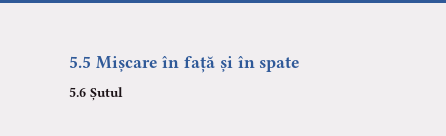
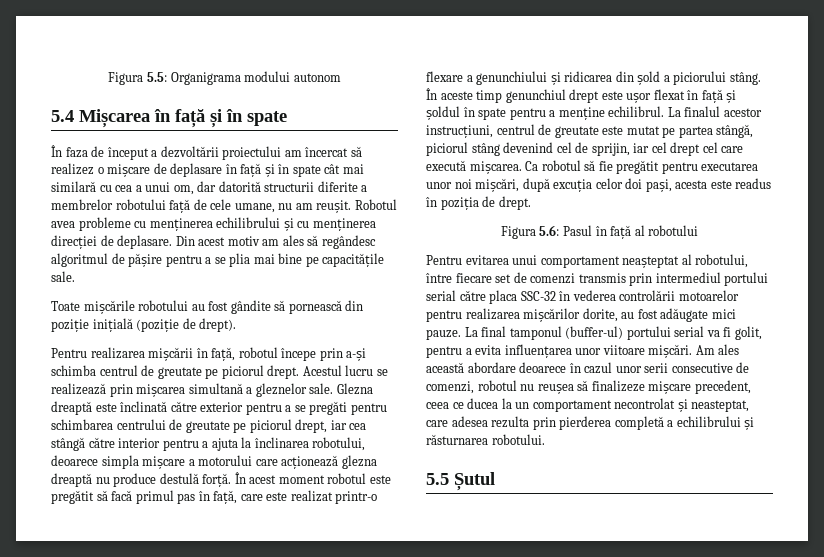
[69,56,158,72] 5.5 Mișcare -> [108,71,341,85] [51,109,150,128] Figura 5.5: Organigrama modului autonom // 5.4 Mișcarea
[69,87,86,97] 5.6 -> [51,145,362,160] [51,163,364,177] [51,181,368,195] [51,199,397,213] [51,217,376,231] [51,235,376,249] [51,253,385,267] [51,271,75,282] [51,300,364,314] [51,318,237,332] [51,347,367,361] [51,365,388,379] [51,383,373,397] [51,401,387,415] [51,419,367,433] [51,437,366,451] [51,455,377,469] [51,472,391,487] [51,490,378,504] [426,71,761,85] [426,88,737,103] [426,106,762,120] [426,124,754,138] [426,142,744,156] [426,160,759,174] [426,178,772,192] [426,196,531,210] [500,225,699,239] [426,254,749,268] [426,272,769,286] [426,290,739,304] [426,308,736,322] [426,326,762,340] [426,344,740,358] [426,362,750,374] [426,380,751,394] [426,398,750,412] [426,416,755,430] [426,434,545,445] [426,473,449,485] În faza de început a dezvoltării proiectului am încercat să realizez o mișcare de deplasare în față și în spate cât mai similară cu cea a unui om, dar datorită structurii diferite a membrelor robotului față de cele umane, nu am reușit. Robotul avea probleme cu menținerea echilibrului și cu menținerea direcției de deplasare. Din acest motiv am ales să regândesc algoritmul de pășire pentru a se plia mai bine pe capacitățile sale. // Toate mișcările robotului au fost gândite să pornească din poziție inițială (poziție de drept). // Pentru realizarea mișcării în față, robotul începe prin a-și schimba centrul de greutate pe piciorul drept. Acestul lucru se realizează prin mișcarea simultană a gleznelor sale. Glezna dreaptă este înclinată către exterior pentru a se pregăti pentru schimbarea centrului de greutate pe piciorul drept, iar cea stângă către interior pentru a ajuta la înclinarea robotului, deoarece simpla mișcare a motorului care acționează glezna dreaptă nu produce destulă forță. În acest moment robotul este pregătit să facă primul pas în față, care este realizat printr-o flexare a genunchiului și ridicarea din șold a piciorului stâng. În aceste timp genunchiul drept este ușor flexat în față și șoldul în spate pentru a menține echilibrul. La finalul acestor instrucțiuni, centrul de greutate este mutat pe partea stângă, piciorul stâng devenind cel de sprijin, iar cel drept cel care execută mișcarea. Ca robotul să fie pregătit pentru executarea unor noi mișcări, după excuția celor doi pași, acesta este readus în poziția de drept. // Figura 5.6: Pasul în față al robotului // Pentru evitarea unui comportament neașteptat al robotului, între fiecare set de comenzi transmis prin intermediul portului serial către placa SSC-32 în vederea controlării motoarelor pentru realizarea mișcărilor dorite, au fost adăugate mici pauze. La final tamponul (buffer-ul) portului serial va fi golit, pentru a evita influențarea unor viitoare mișcări. Am ales această abordare deoarece în cazul unor serii consecutive de comenzi, robotul nu reușea să finalizeze mișcare precedent, ceea ce ducea la un comportament necontrolat și neasteptat, care adesea rezulta prin pierderea completă a echilibrului și răsturnarea robotului. // 5.5

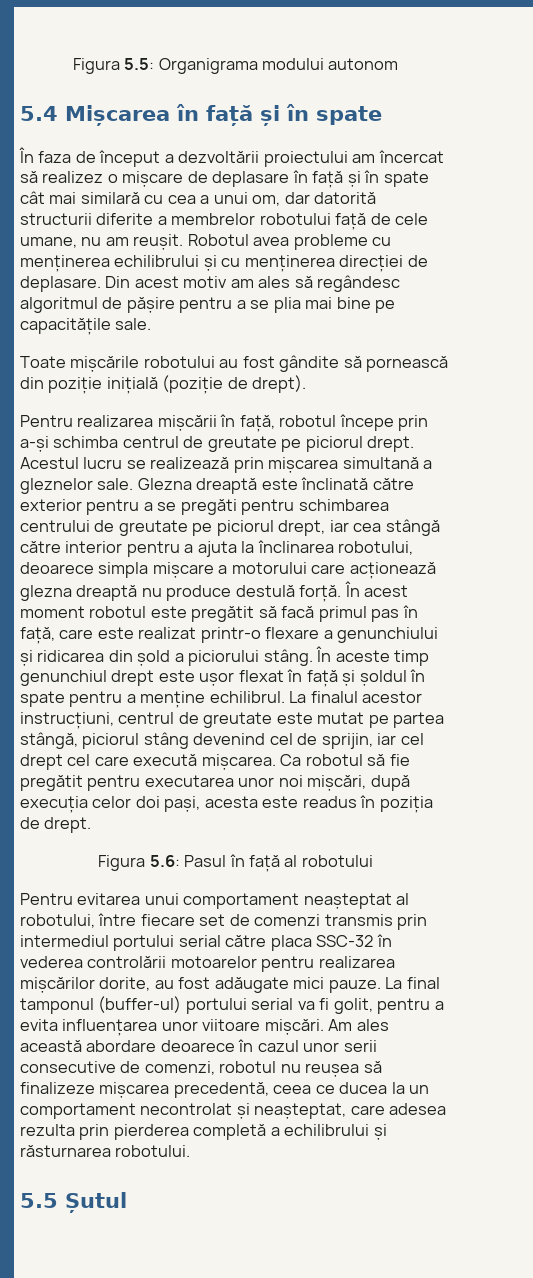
[553,179,593,192] excuția -> [20,796,88,813] execuția
[648,380,751,394] mișcare precedent, -> [99,1082,269,1098] mișcarea precedentă,
[691,400,750,412] neasteptat, -> [254,1103,347,1119] neașteptat,

